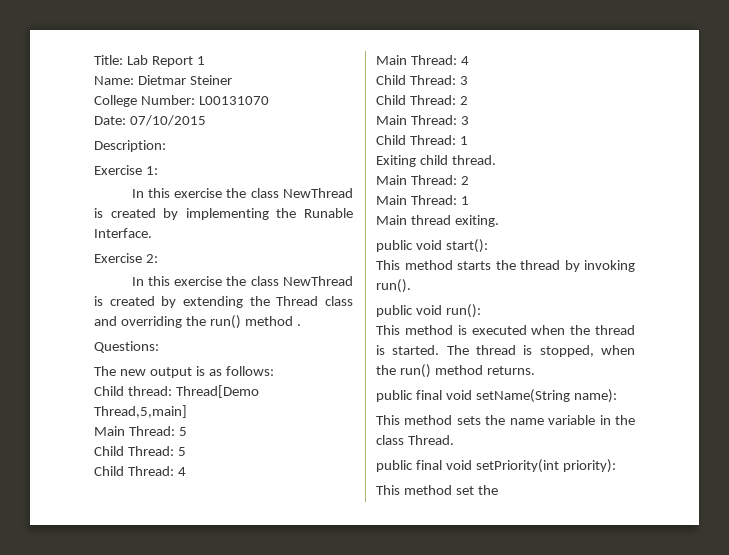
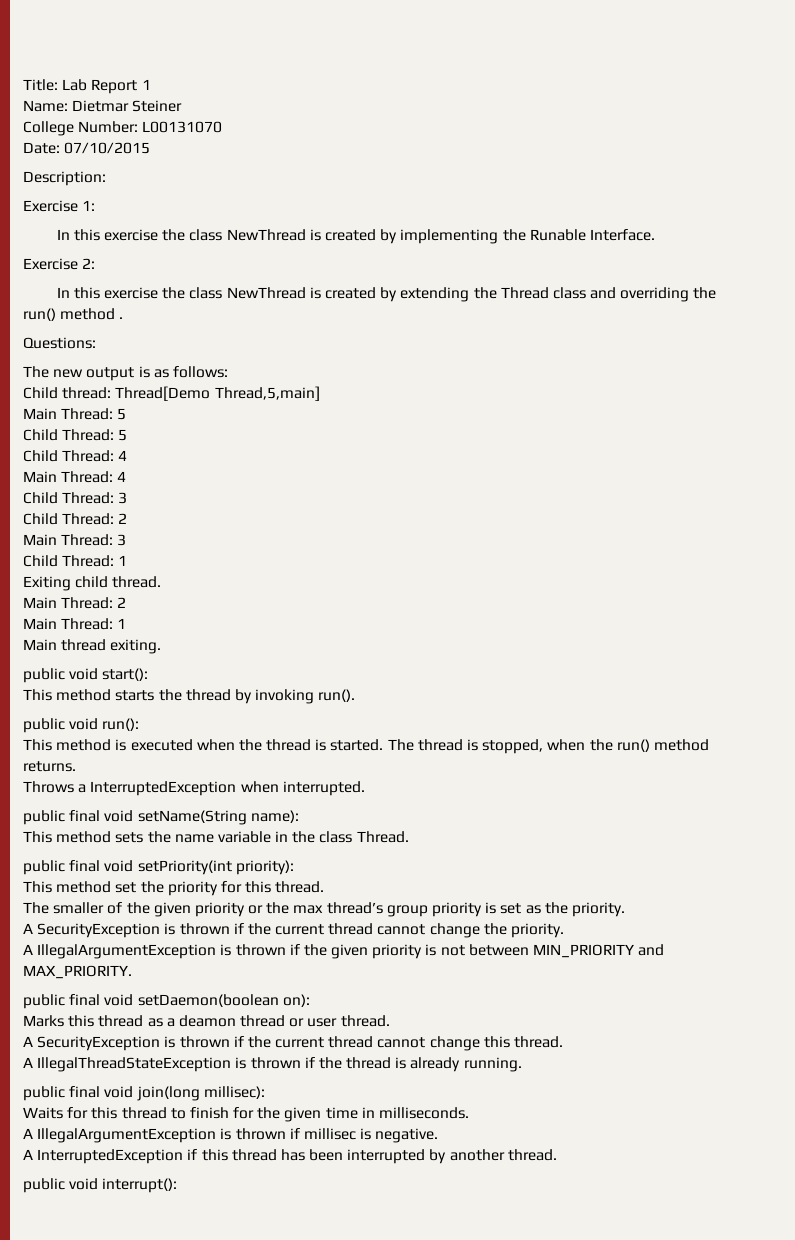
(535, 370) none -> [23,781,365,796] // Throws a InterruptedException when interrupted.
(498, 490) none -> [167,881,325,896] [23,902,625,917] [23,923,565,938] [23,944,665,959] [23,965,132,979] [23,994,310,1009] [23,1015,390,1027] [23,1036,564,1051] [23,1057,522,1072] [23,1086,265,1101] [23,1107,470,1122] [23,1128,439,1143] [23,1149,557,1164] [23,1178,178,1193] priority for this thread. // The smaller of the given priority or the max thread’s group priority is set as the priority. // A SecurityException is thrown if the current thread cannot change the priority. // A IllegalArgumentException is thrown if the given priority is not between MIN_PRIORITY and MAX_PRIORITY. // public final void setDaemon(boolean on): // Marks this thread as a deamon thread or user thread. // A SecurityException is thrown if the current thread cannot change this thread. // A IllegalThreadStateException is thrown if the thread is already running. // public final void join(long millisec): // Waits for this thread to finish for the given time in milliseconds. // A IllegalArgumentException is thrown if millisec is negative. // A InterruptedException if this thread has been interrupted by another thread. // public void interrupt():

